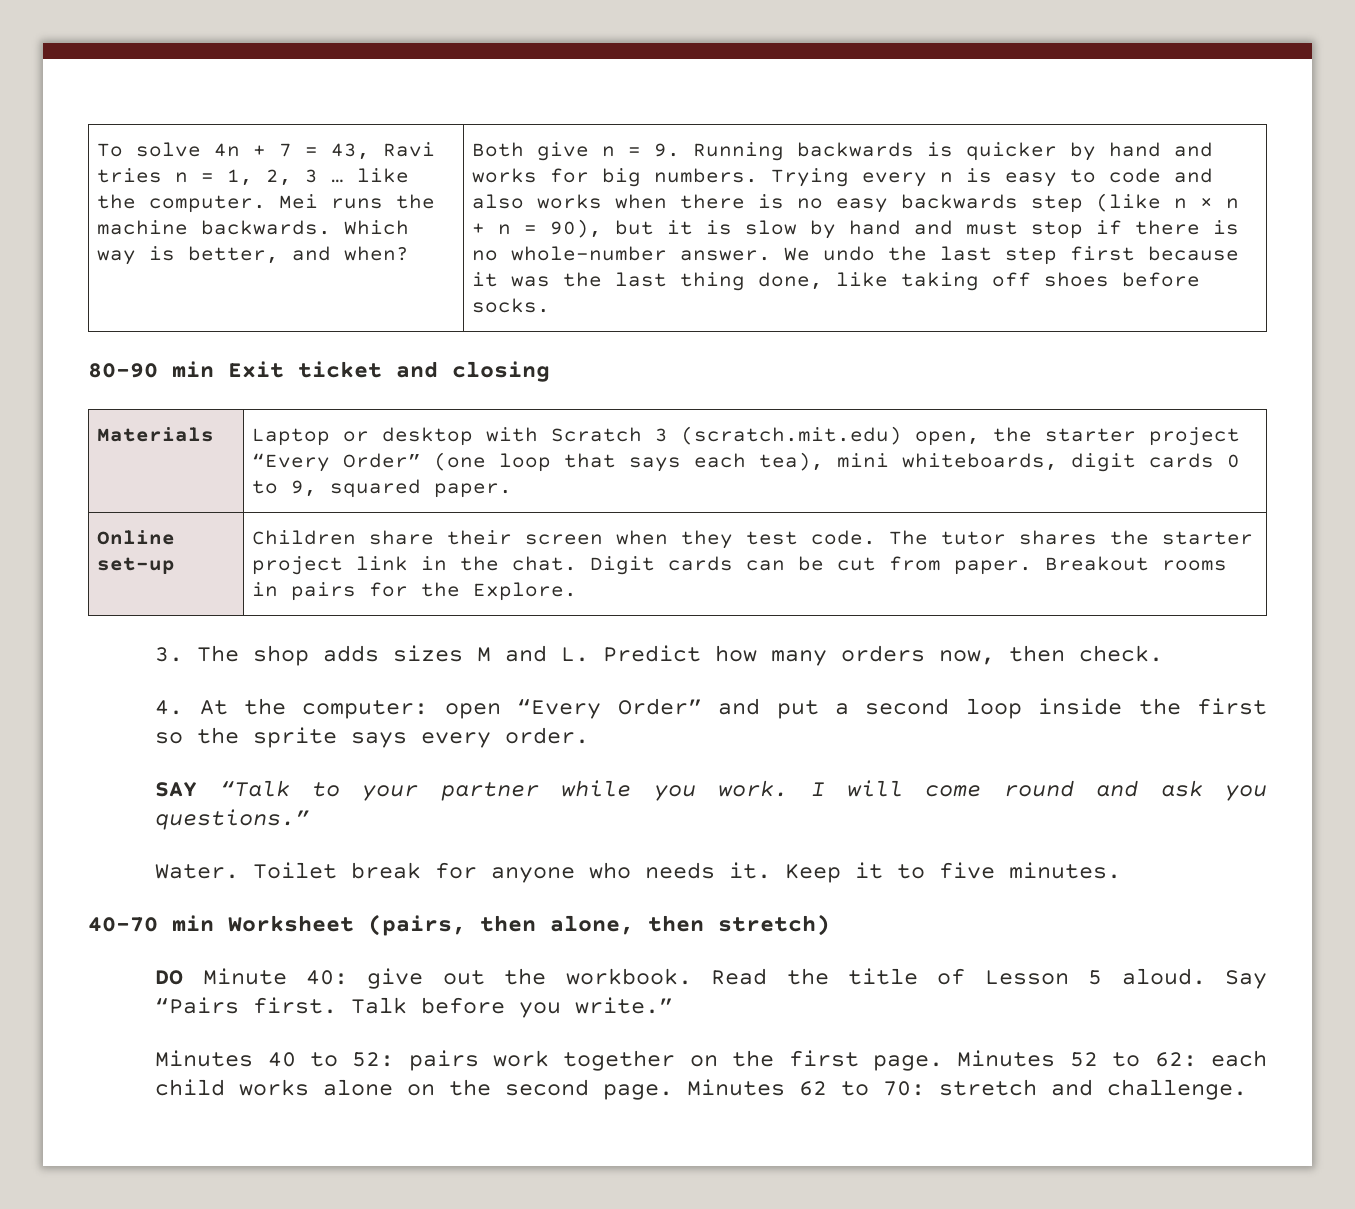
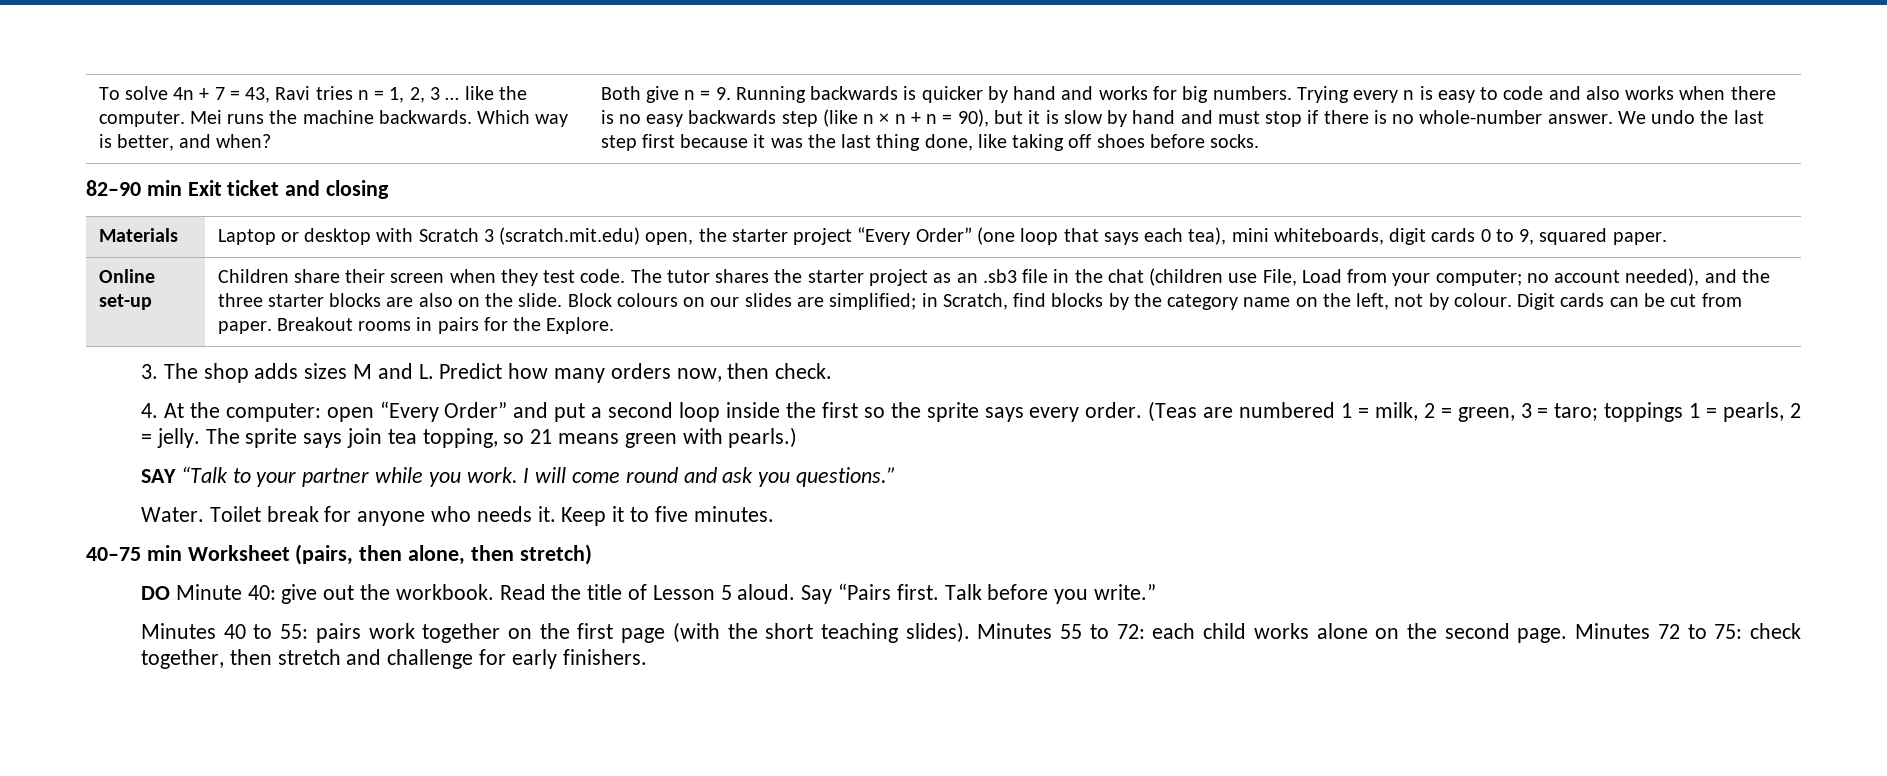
[88,363,158,378] 80–90 -> [86,180,141,196] 82–90
[356,556,578,571] link in the chat. -> [933,268,1771,286] [217,293,1512,310] as an .sb3 file in the chat (children use File, Load from your computer; no account needed), and the three starter blocks are also on the slide. Block colours on our slides are simplified; in Scratch, find blocks by the category name on the left, not by colour.
(590, 735) none -> [1148,401,1801,422] [140,427,798,448] (Teas are numbered 1 = milk, 2 = green, 3 = taro; toppings 1 = pearls, 2 = jelly. The sprite says join tea topping, so 21 means green with pearls.)
[88,917,158,932] 40–70 -> [86,547,141,561] 40–75
[352,1052,395,1067] 52: -> [280,624,309,639] 55:
[873,1050,1197,1071] page. Minutes 52 to 62: -> [621,622,1145,643] page (with the short teaching slides). Minutes 55 to 72:
[799,1079,1248,1100] 62 to 70: stretch and challenge. -> [1657,623,1801,639] [140,649,647,669] 72 to 75: check together, then stretch and challenge for early finishers.

